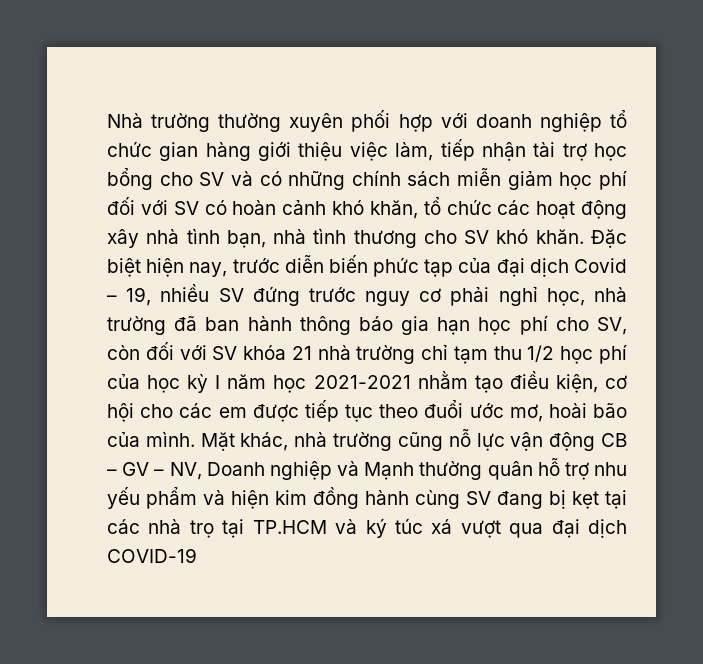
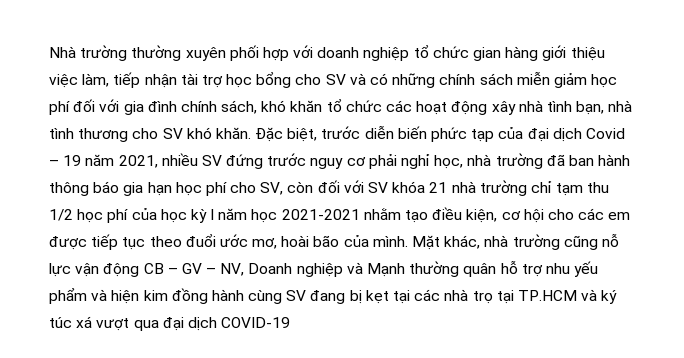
[173,200,418,219] SV có hoàn cảnh khó khăn, -> [123,100,323,115] gia đình chính sách, khó khăn
[107,258,228,277] biệt hiện nay, -> [287,128,318,142] biệt,
[126,287,152,306] 19, -> [63,154,158,168] 19 năm 2021,

